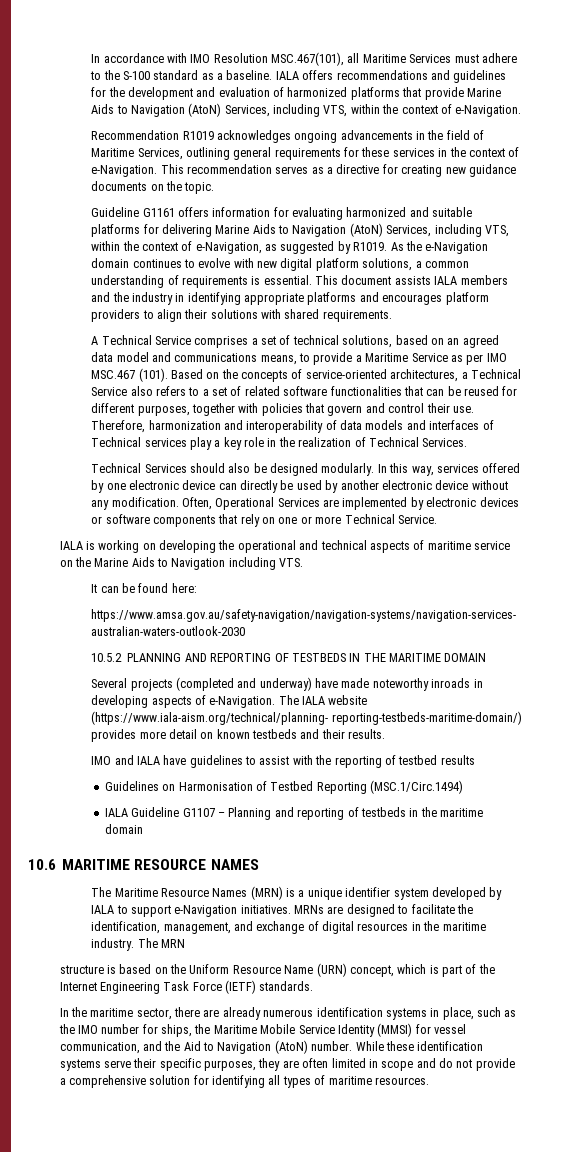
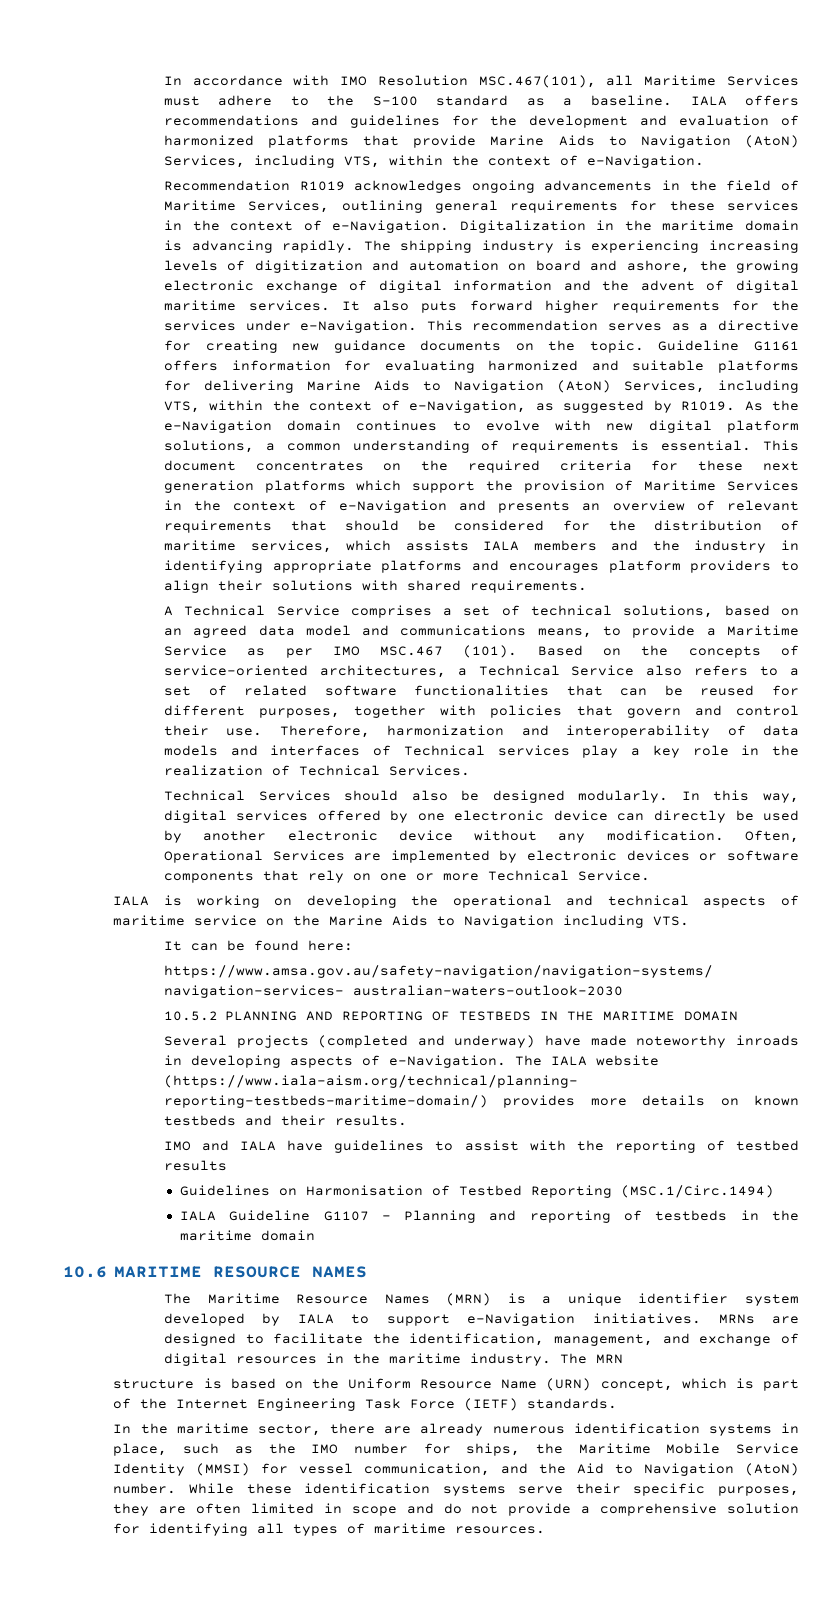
(158, 171) none -> [459,220,800,233] [163,240,799,253] [163,260,799,273] [163,280,800,293] [163,300,799,313] [163,320,418,333] Digitalization in the maritime domain is advancing rapidly. The shipping industry is experiencing increasing levels of digitization and automation on board and ashore, the growing electronic exchange of digital information and the advent of digital maritime services. It also puts forward higher requirements for the services under e-Navigation.
(215, 188) // -> (644, 346) none
(392, 280) none -> [255,460,799,473] [163,480,799,493] [163,500,799,513] [163,520,799,533] [163,540,392,553] concentrates on the required criteria for these next generation platforms which support the provision of Maritime Services in the context of e-Navigation and presents an overview of relevant requirements that should be considered for the distribution of maritime services, which
(434, 471) none -> [163,810,227,823] digital
[168,729,197,739] detail -> [642,1095,706,1106] details

